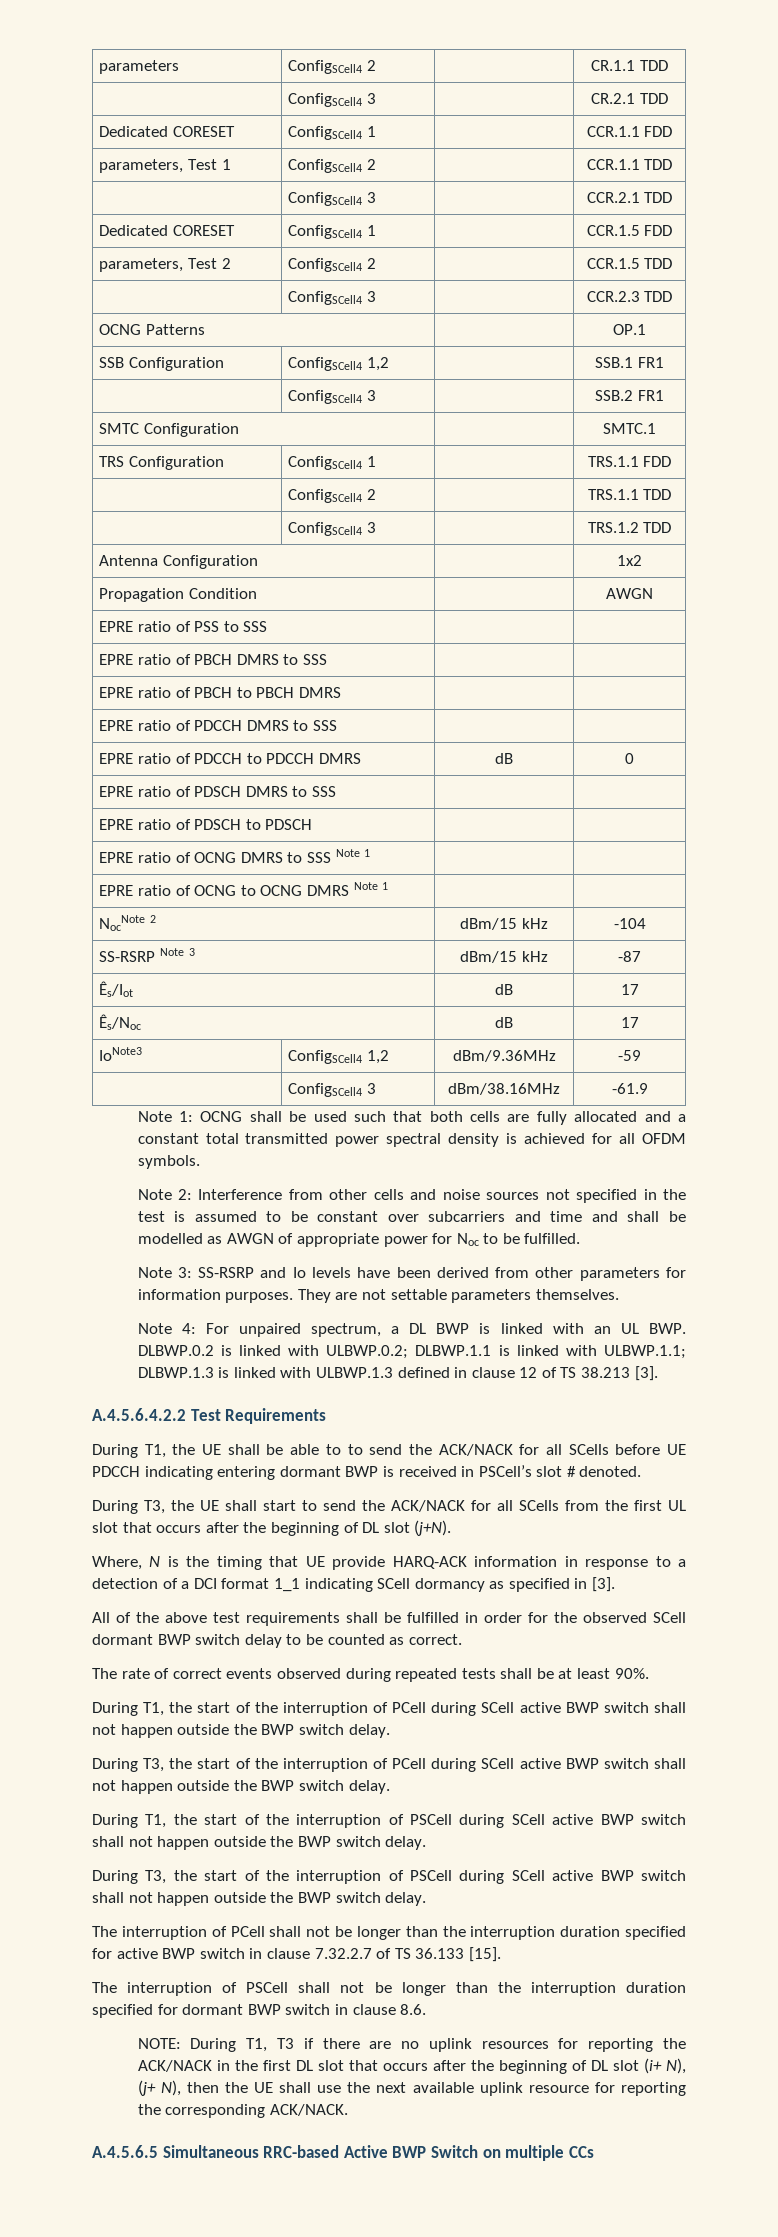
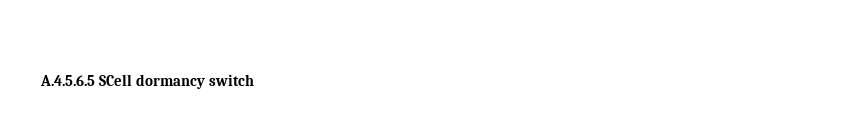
[99,60,180,74] [288,60,377,74] [591,60,668,71] [288,93,377,107] [591,93,668,104] [99,126,236,137] [288,126,377,140] [586,126,673,137] [99,159,231,173] [288,159,377,173] [586,159,673,170] [288,192,377,206] [586,192,673,203] [99,225,236,236] [288,225,377,239] [586,225,673,236] [99,258,231,272] [288,258,377,272] [586,258,673,269] [288,291,377,305] [586,291,673,302] [99,324,206,335] [613,324,646,335] [99,357,225,371] [288,357,390,371] [595,357,664,368] [288,390,377,404] [595,390,664,401] [99,423,240,437] [603,423,656,434] [99,456,225,470] [288,456,377,470] [587,456,672,467] [288,489,377,503] [587,489,672,500] [288,522,377,536] [587,522,672,533] [99,555,259,569] [617,555,642,566] [99,588,258,602] [606,588,653,599] [99,621,268,632] [99,654,328,665] [99,687,342,698] [99,720,338,731] [99,753,362,764] [495,753,513,764] [625,753,634,764] [99,786,337,797] [99,819,313,830] [99,849,371,863] [99,882,389,896] [99,915,157,931] [460,918,548,930] [613,918,646,929] [99,948,195,962] [460,951,548,963] [618,951,641,962] [99,981,134,997] [495,984,513,995] [620,984,639,995] [99,1014,142,1030] [495,1017,513,1028] [620,1017,639,1028] [99,1047,143,1061] [288,1050,390,1064] [452,1050,556,1062] [618,1050,641,1061] [288,1083,377,1097] [448,1083,560,1095] [611,1083,648,1094] [137,1111,686,1125] [137,1133,686,1147] [137,1155,200,1169] [137,1189,686,1203] [137,1211,686,1222] [137,1233,581,1247] [137,1267,686,1281] [137,1289,619,1303] [137,1323,686,1337] [137,1345,686,1359] [137,1366,658,1381] [92,1408,327,1424] [92,1444,686,1458] [92,1465,642,1480] [92,1500,686,1514] [92,1520,452,1536] [92,1556,686,1570] [92,1577,616,1592] [92,1612,686,1626] [92,1634,462,1648] [92,1668,649,1682] [92,1702,687,1716] [92,1724,390,1738] [92,1758,687,1772] [92,1780,390,1794] [92,1814,686,1828] [92,1836,427,1850] [92,1870,686,1884] [92,1892,427,1906] [92,1926,686,1940] [92,1947,501,1962] [92,1982,686,1996] [92,2004,427,2018] [137,2038,686,2052] [137,2058,686,2074] [137,2080,686,2096] [137,2104,348,2118] [92,2145,594,2161] parameters | ConfigSCell4 2 | | CR.1.1 TDD // | ConfigSCell4 3 | | CR.2.1 TDD // Dedicated CORESET | ConfigSCell4 1 | | CCR.1.1 FDD // parameters, Test 1 | ConfigSCell4 2 | | CCR.1.1 TDD // | ConfigSCell4 3 | | CCR.2.1 TDD // Dedicated CORESET | ConfigSCell4 1 | | CCR.1.5 FDD // parameters, Test 2 | ConfigSCell4 2 | | CCR.1.5 TDD // | ConfigSCell4 3 | | CCR.2.3 TDD // OCNG Patterns | | OP.1 // SSB Configuration | ConfigSCell4 1,2 | | SSB.1 FR1 // | ConfigSCell4 3 | | SSB.2 FR1 // SMTC Configuration | | SMTC.1 // TRS Configuration | ConfigSCell4 1 | | TRS.1.1 FDD // | ConfigSCell4 2 | | TRS.1.1 TDD // | ConfigSCell4 3 | | TRS.1.2 TDD // Antenna Configuration | | 1x2 // Propagation Condition | | AWGN // EPRE ratio of PSS to SSS | | // EPRE ratio of PBCH DMRS to SSS | | // EPRE ratio of PBCH to PBCH DMRS | | // EPRE ratio of PDCCH DMRS to SSS | | // EPRE ratio of PDCCH to PDCCH DMRS | dB | 0 // EPRE ratio of PDSCH DMRS to SSS | | // EPRE ratio of PDSCH to PDSCH | | // EPRE ratio of OCNG DMRS to SSS Note 1 | | // EPRE ratio of OCNG to OCNG DMRS Note 1 | | // NocNote 2 | dBm/15 kHz | -104 // SS-RSRP Note 3 | dBm/15 kHz | -87 // Ês/Iot | dB | 17 // Ês/Noc | dB | 17 // IoNote3 | ConfigSCell4 1,2 | dBm/9.36MHz | -59 // | ConfigSCell4 3 | dBm/38.16MHz | -61.9 // Note 1: OCNG shall be used such that both cells are fully allocated and a constant total transmitted power spectral density is achieved for all OFDM symbols. // Note 2: Interference from other cells and noise sources not specified in the test is assumed to be constant over subcarriers and time and shall be modelled as AWGN of appropriate power for Noc to be fulfilled. // Note 3: SS-RSRP and Io levels have been derived from other parameters for information purposes. They are not settable parameters themselves. // Note 4: For unpaired spectrum, a DL BWP is linked with an UL BWP. DLBWP.0.2 is linked with ULBWP.0.2; DLBWP.1.1 is linked with ULBWP.1.1; DLBWP.1.3 is linked with ULBWP.1.3 defined in clause 12 of TS 38.213 [3]. // A.4.5.6.4.2.2 Test Requirements // During T1, the UE shall be able to to send the ACK/NACK for all SCells before UE PDCCH indicating entering dormant BWP is received in PSCell’s slot # denoted. // During T3, the UE shall start to send the ACK/NACK for all SCells from the first UL slot that occurs after the beginning of DL slot (j+N). // Where, N is the timing that UE provide HARQ-ACK information in response to a detection of a DCI format 1_1 indicating SCell dormancy as specified in [3]. // All of the above test requirements shall be fulfilled in order for the observed SCell dormant BWP switch delay to be counted as correct. // The rate of correct events observed during repeated tests shall be at least 90%. // During T1, the start of the interruption of PCell during SCell active BWP switch shall not happen outside the BWP switch delay. // During T3, the start of the interruption of PCell during SCell active BWP switch shall not happen outside the BWP switch delay. // During T1, the start of the interruption of PSCell during SCell active BWP switch shall not happen outside the BWP switch delay. // During T3, the start of the interruption of PSCell during SCell active BWP switch shall not happen outside the BWP switch delay. // The interruption of PCell shall not be longer than the interruption duration specified for active BWP switch in clause 7.32.2.7 of TS 36.133 [15]. // The interruption of PSCell shall not be longer than the interruption duration specified for dormant BWP switch in clause 8.6. // NOTE: During T1, T3 if there are no uplink resources for reporting the ACK/NACK in the first DL slot that occurs after the beginning of DL slot (i+ N), (j+ N), then the UE shall use the next available uplink resource for reporting the corresponding ACK/NACK. // A.4.5.6.5 Simultaneous RRC-based Active BWP Switch on multiple CCs -> [40,74,255,89] A.4.5.6.5 SCell dormancy switch

